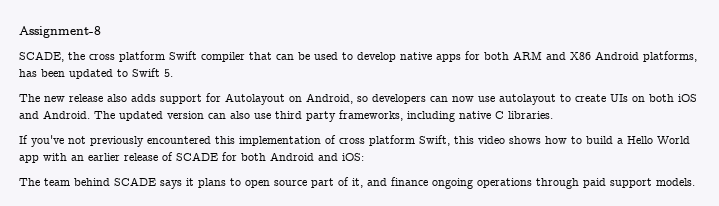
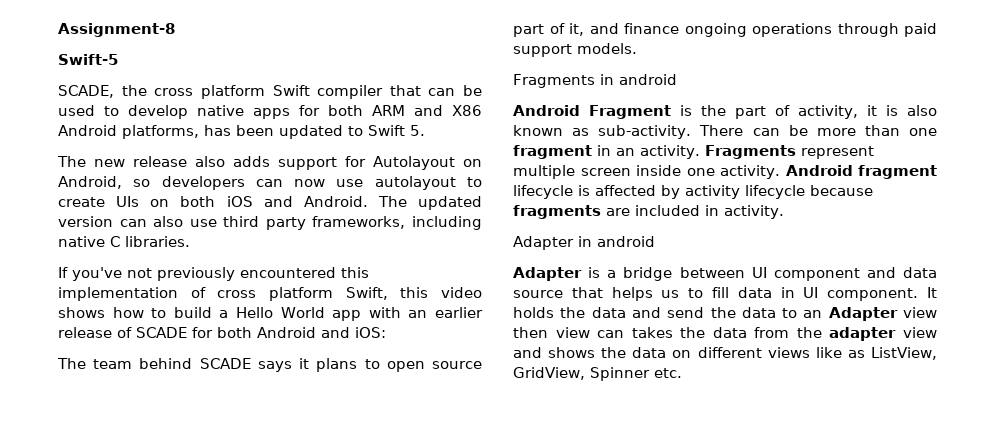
(101, 32) none -> [58,54,118,65] // Swift-5
(695, 182) none -> [513,74,677,88] [513,105,937,119] [513,125,937,139] [513,145,874,159] [513,165,937,179] [513,185,873,199] [513,205,784,219] [513,236,655,250] [513,267,937,281] [513,287,938,301] [513,307,937,321] [513,327,937,341] [513,347,937,360] [513,367,682,381] // Fragments in android // Android Fragment is the part of activity, it is also known as sub-activity. There can be more than one fragment in an activity. Fragments represent multiple screen inside one activity. Android fragment lifecycle is affected by activity lifecycle because fragments are included in activity. // Adapter in android // Adapter is a bridge between UI component and data source that helps us to fill data in UI component. It holds the data and send the data to an Adapter view then view can takes the data from the adapter view and shows the data on different views like as ListView, GridView, Spinner etc.

